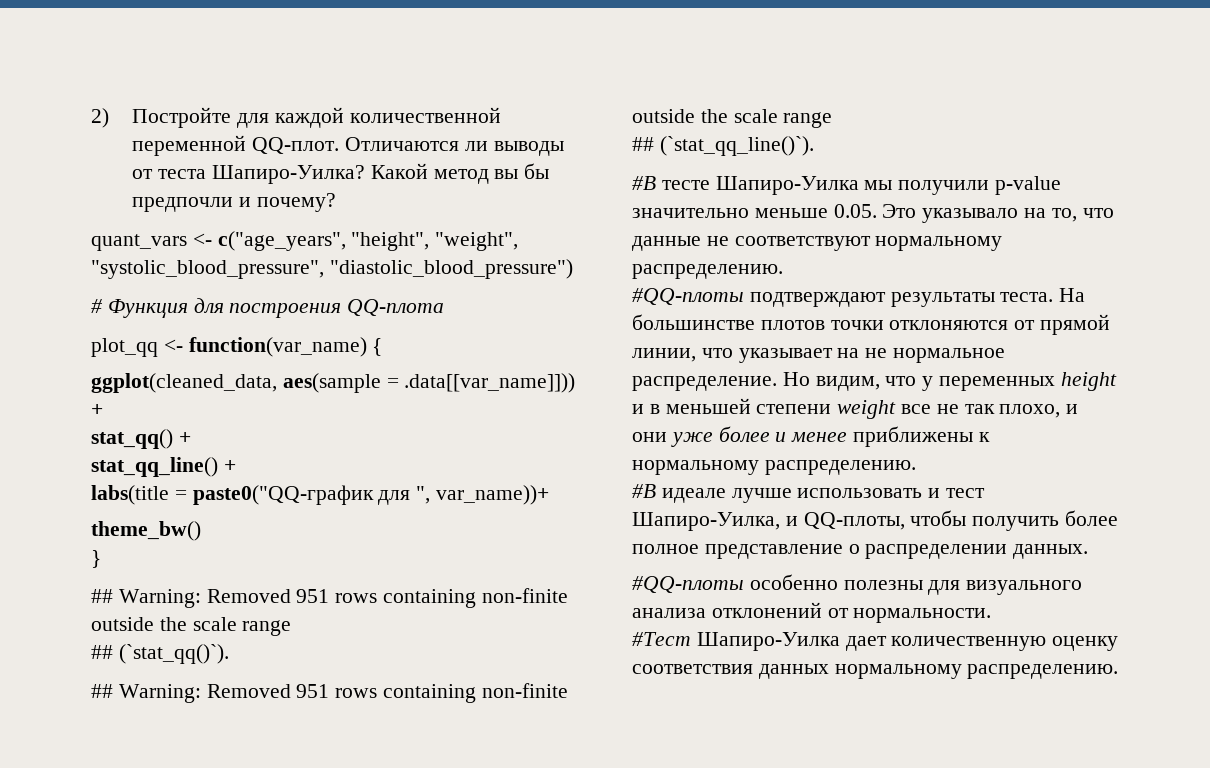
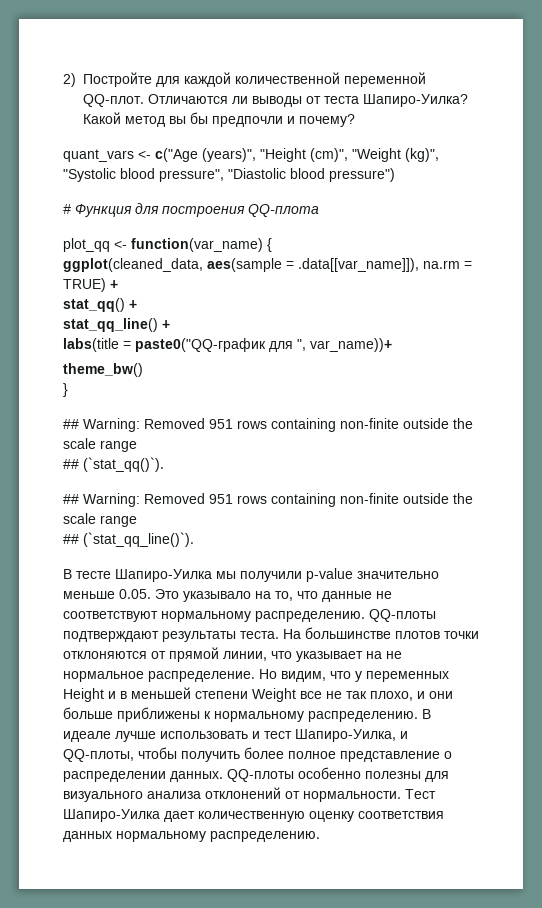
[217,231,519,251] [91,259,573,279] c("age_years", "height", "weight", "systolic_blood_pressure", "diastolic_blood_pressure") -> [155,148,439,162] [63,168,395,182] c("Age (years)", "Height (cm)", "Weight (kg)", "Systolic blood pressure", "Diastolic blood pressure")
[404,373,576,393] .data[[var_name]])) -> [298,258,472,272] [63,278,106,292] .data[[var_name]]), na.rm = TRUE)
[632,176,656,190] #В -> [63,569,72,579] В
[632,288,744,305] // #QQ-плоты -> [369,609,436,622] QQ-плоты
[1060,372,1117,391] height -> [63,688,104,702] Height
[837,400,897,419] weight -> [252,688,296,702] Weight
[670,426,848,447] уже более и менее -> [63,707,113,719] больше
[632,484,656,498] // #В -> [422,709,431,719] В
[632,576,744,593] // #QQ-плоты -> [227,769,294,782] QQ-плоты
[632,632,691,646] // #Тест -> [405,789,436,799] Тест

